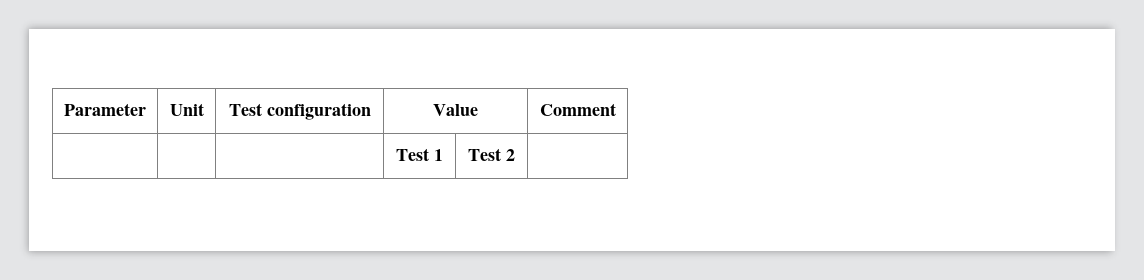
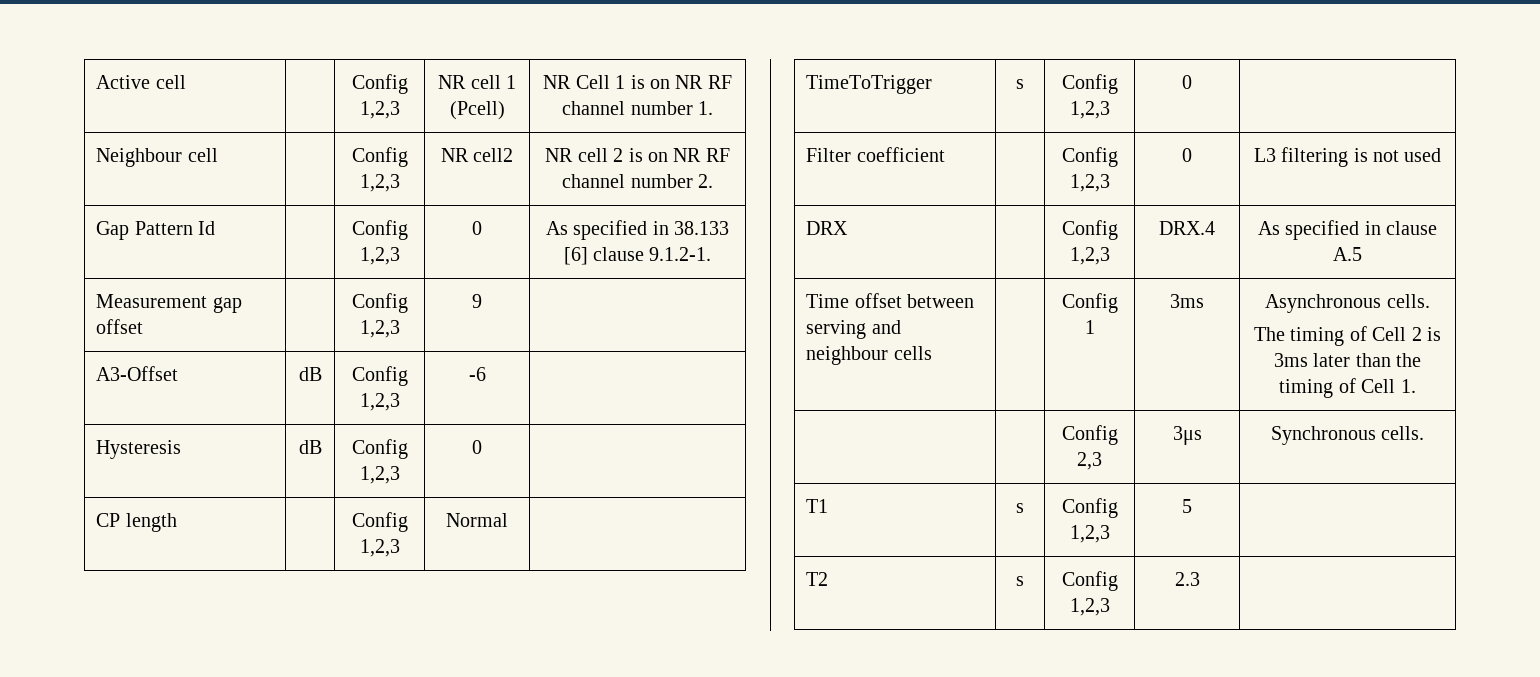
[64,103,146,116] [169,103,204,116] [228,103,371,120] [433,104,478,116] [539,103,616,116] [396,148,443,161] [468,148,515,161] Parameter | Unit | Test configuration | Value | Comment // | | | Test 1 | Test 2 -> [96,75,186,89] [351,74,408,94] [359,101,400,119] [438,75,516,89] [449,101,505,120] [543,75,732,89] [562,101,713,115] [96,148,218,167] [351,147,408,167] [359,174,400,192] [440,148,514,162] [545,148,730,162] [562,174,713,188] [96,221,216,240] [351,220,408,240] [359,247,400,265] [472,221,482,235] [545,220,730,240] [563,247,712,265] [96,294,242,313] [96,319,144,334] [351,293,408,313] [359,320,400,338] [472,294,482,308] [96,366,179,381] [298,367,322,381] [351,366,408,386] [359,393,400,411] [468,367,486,381] [96,440,182,459] [298,440,322,454] [351,439,408,459] [359,466,400,484] [472,440,482,454] [96,513,177,532] [351,512,408,532] [359,539,400,557] [446,513,508,527] [806,75,933,94] [1016,79,1024,89] [1061,74,1118,94] [1069,101,1110,119] [1182,75,1192,89] [806,147,945,162] [1061,147,1118,167] [1069,174,1110,192] [1182,148,1192,162] [1253,147,1442,167] [806,221,849,235] [1061,220,1118,240] [1069,247,1110,265] [1159,221,1215,235] [1257,220,1438,240] [1333,247,1362,261] [806,293,975,308] [806,320,901,339] [806,346,932,365] [1061,293,1118,313] [1084,320,1095,334] [1170,294,1204,308] [1265,294,1430,313] [1254,326,1441,346] [1273,353,1422,367] [1279,378,1416,398] [1061,425,1118,445] [1077,452,1102,470] [1172,426,1202,445] [1270,426,1425,445] [806,499,829,513] [1016,503,1024,513] [1061,498,1118,518] [1069,525,1110,543] [1182,499,1192,513] [806,572,829,586] [1016,576,1024,586] [1061,571,1118,591] [1069,598,1110,616] [1174,572,1200,586] Active cell | | Config 1,2,3 | NR cell 1 (Pcell) | NR Cell 1 is on NR RF channel number 1. // Neighbour cell | | Config 1,2,3 | NR cell2 | NR cell 2 is on NR RF channel number 2. // Gap Pattern Id | | Config 1,2,3 | 0 | As specified in 38.133 [6] clause 9.1.2-1. // Measurement gap offset | | Config 1,2,3 | 9 | // A3-Offset | dB | Config 1,2,3 | -6 | // Hysteresis | dB | Config 1,2,3 | 0 | // CP length | | Config 1,2,3 | Normal | // TimeToTrigger | s | Config 1,2,3 | 0 | // Filter coefficient | | Config 1,2,3 | 0 | L3 filtering is not used // DRX | | Config 1,2,3 | DRX.4 | As specified in clause A.5 // Time offset between serving and neighbour cells | | Config 1 | 3ms | Asynchronous cells. // The timing of Cell 2 is 3ms later than the timing of Cell 1. // | | Config 2,3 | 3μs | Synchronous cells. // T1 | s | Config 1,2,3 | 5 | // T2 | s | Config 1,2,3 | 2.3

